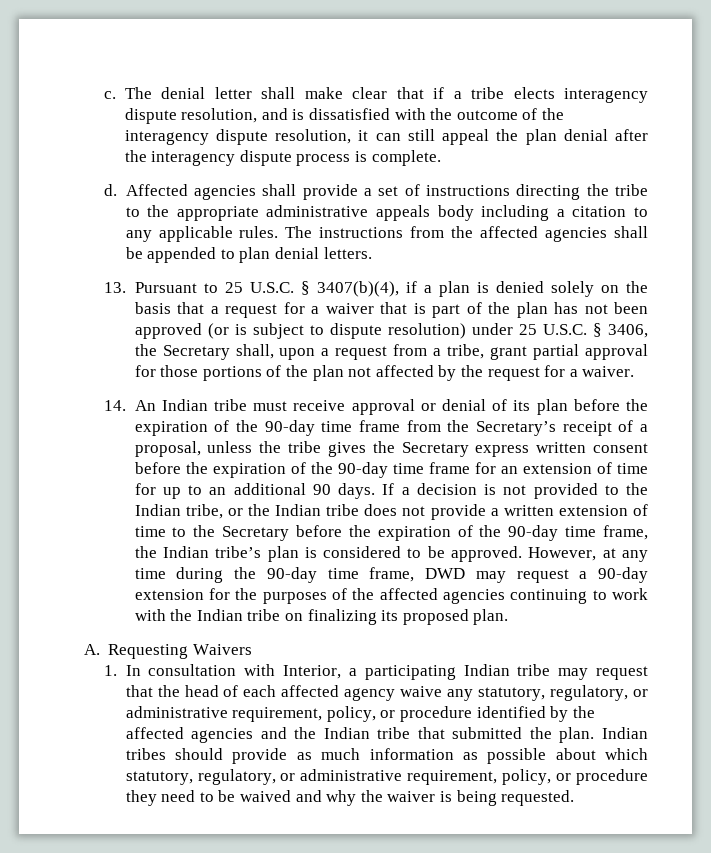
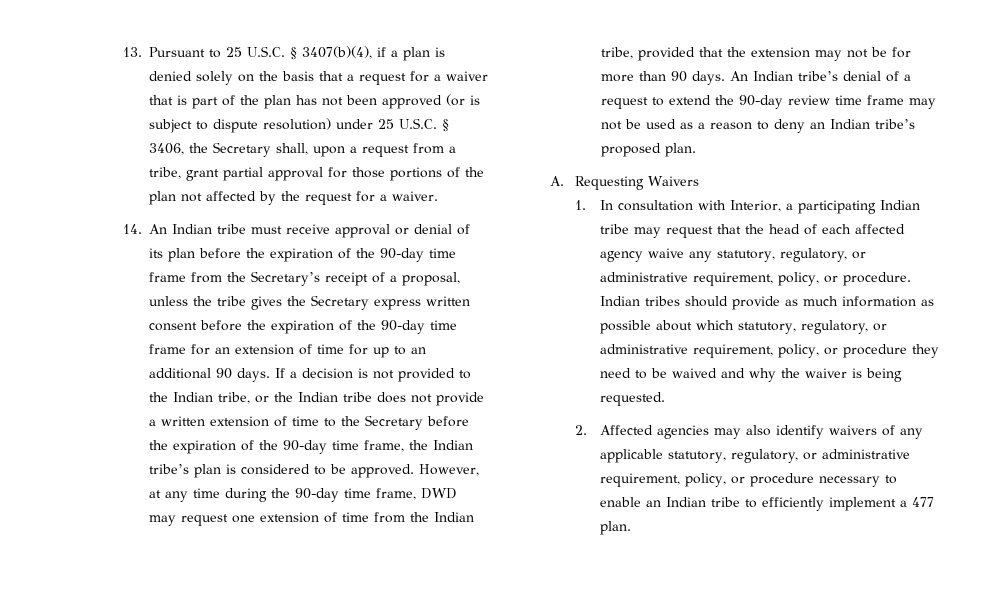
[104,87,648,103] [124,108,564,124] [124,129,648,145] [124,150,441,166] [104,184,648,200] [125,205,648,221] [125,226,648,242] [125,247,372,263] c. The denial letter shall make clear that if a tribe elects interagency dispute resolution, and is dissatisfied with the outcome of the interagency dispute resolution, it can still appeal the plan denial after the interagency dispute process is complete. // d. Affected agencies shall provide a set of instructions directing the tribe to the appropriate administrative appeals body including a citation to any applicable rules. The instructions from the affected agencies shall be appended to plan denial letters. // -> (122, 52) none
[579,567,648,583] [134,588,648,604] [134,609,399,625] a 90-day extension for the purposes of the affected agencies continuing to work with the Indian tribe on finalizing its -> [231,512,474,523] [600,47,911,61] [600,71,911,85] [600,95,936,109] [600,119,915,133] one extension of time from the Indian tribe, provided that the extension may not be for more than 90 days. An Indian tribe’s denial of a request to extend the 90-day review time frame may not be used as a reason to deny an Indian tribe’s
[399,706,595,722] [125,727,595,743] procedure identified by the affected agencies and the Indian tribe that submitted the plan. -> [842,272,911,286] procedure.
(575, 798) none -> [574,425,923,439] [599,449,911,463] [599,473,897,487] [599,497,934,511] [599,521,631,535] // 2. Affected agencies may also identify waivers of any applicable statutory, regulatory, or administrative requirement, policy, or procedure necessary to enable an Indian tribe to efficiently implement a 477 plan.

